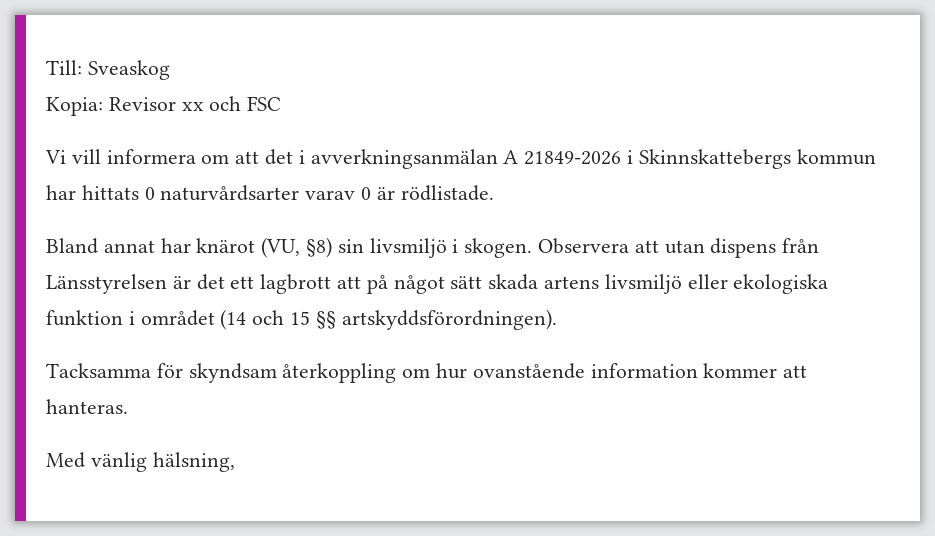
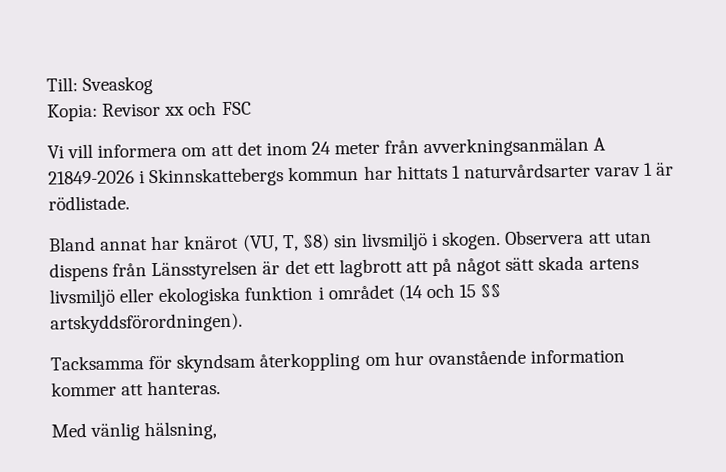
[298,150,305,164] i -> [265,140,420,156] inom 24 meter från
[144,187,155,200] 0 -> [450,165,461,179] 1
[361,187,372,200] 0 -> [643,162,654,176] 1
(301, 247) none -> [281,234,299,252] T,

